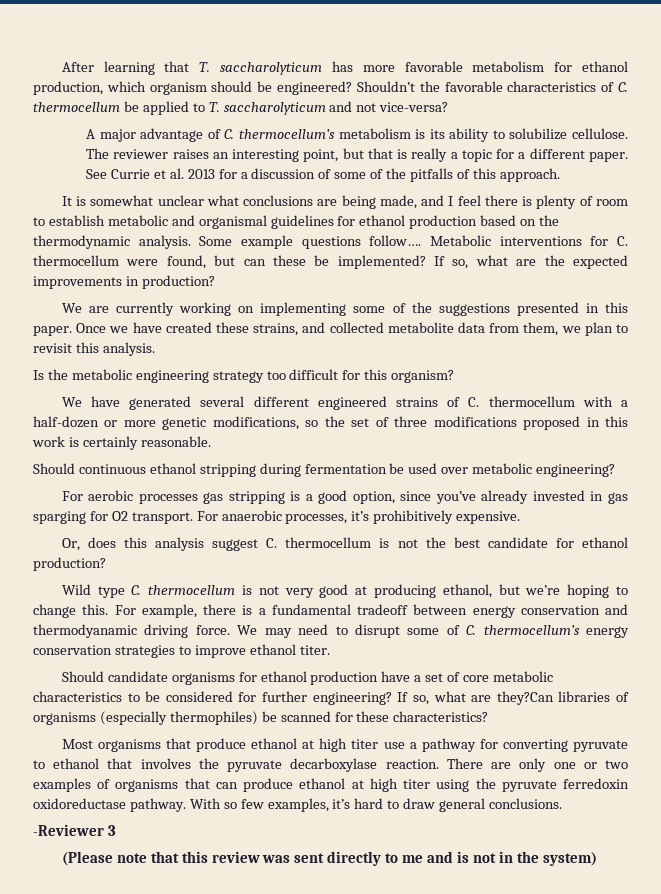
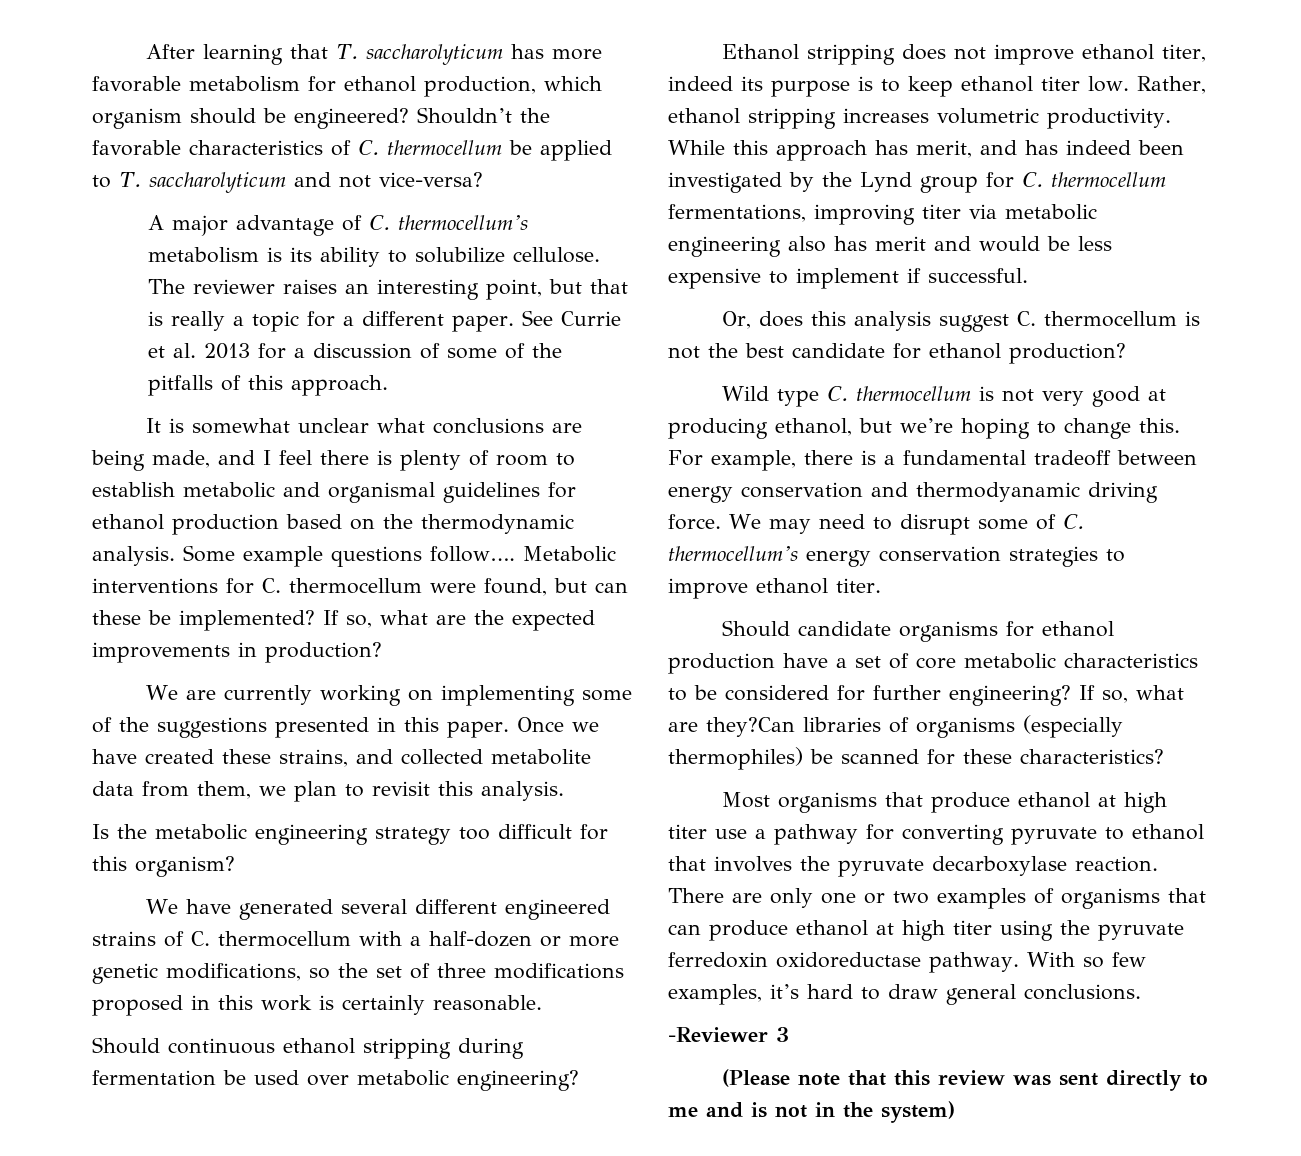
[61,490,628,504] [33,510,521,524] For aerobic processes gas stripping is a good option, since you’ve already invested in gas sparging for O2 transport. For anaerobic processes, it’s prohibitively expensive. -> [721,44,1206,65] [668,76,1206,97] [668,108,1171,129] [668,140,1184,161] [668,172,1166,193] [668,204,1097,225] [668,236,1112,257] [668,268,1028,289] Ethanol stripping does not improve ethanol titer, indeed its purpose is to keep ethanol titer low. Rather, ethanol stripping increases volumetric productivity. While this approach has merit, and has indeed been investigated by the Lynd group for C. thermocellum fermentations, improving titer via metabolic engineering also has merit and would be less expensive to implement if successful.

